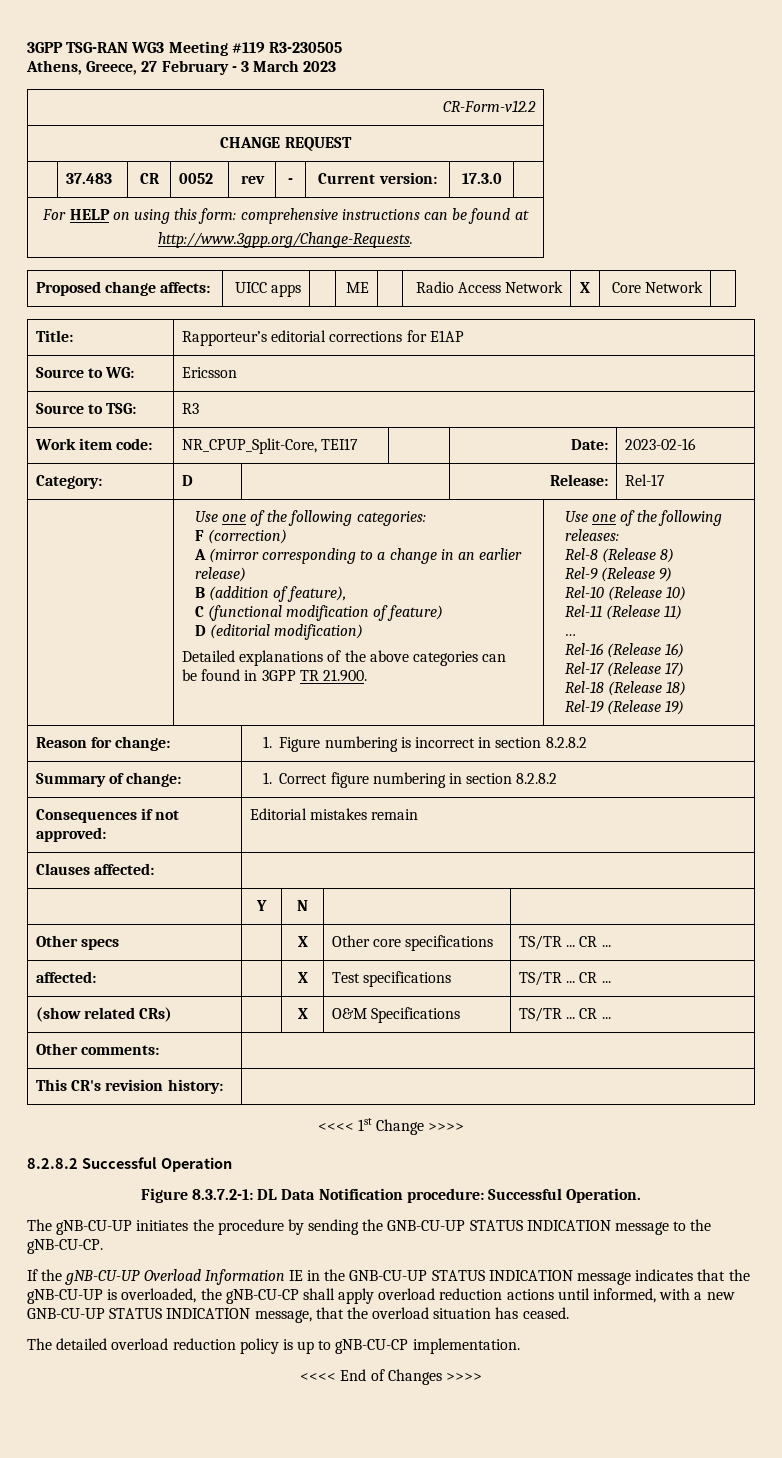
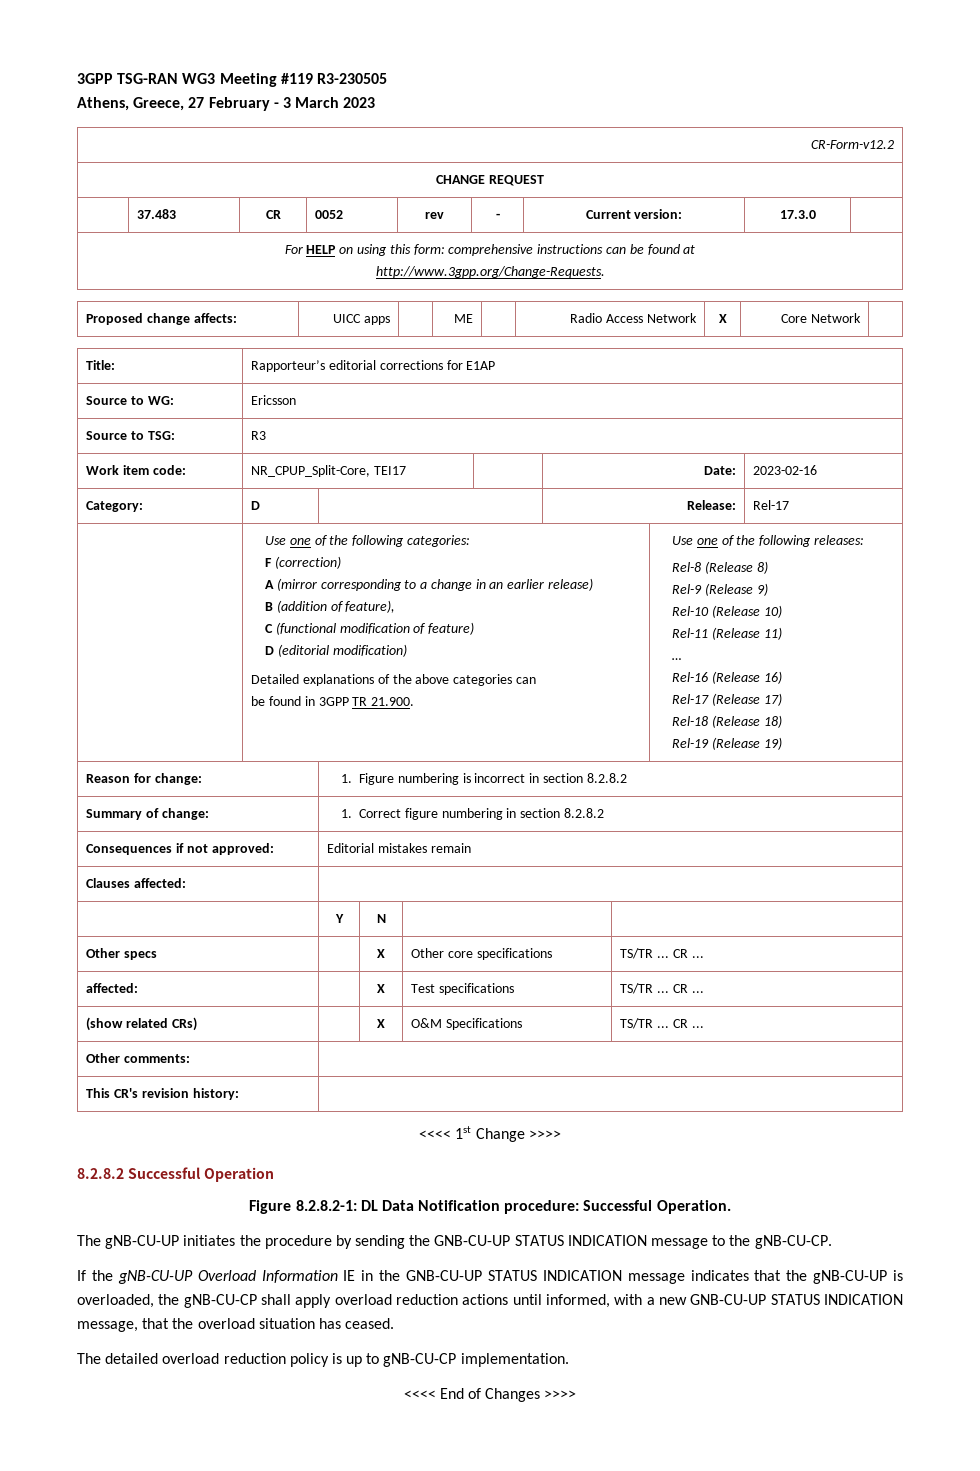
[192,1189,254,1200] 8.3.7.2-1: -> [295,1200,357,1211] 8.2.8.2-1:

